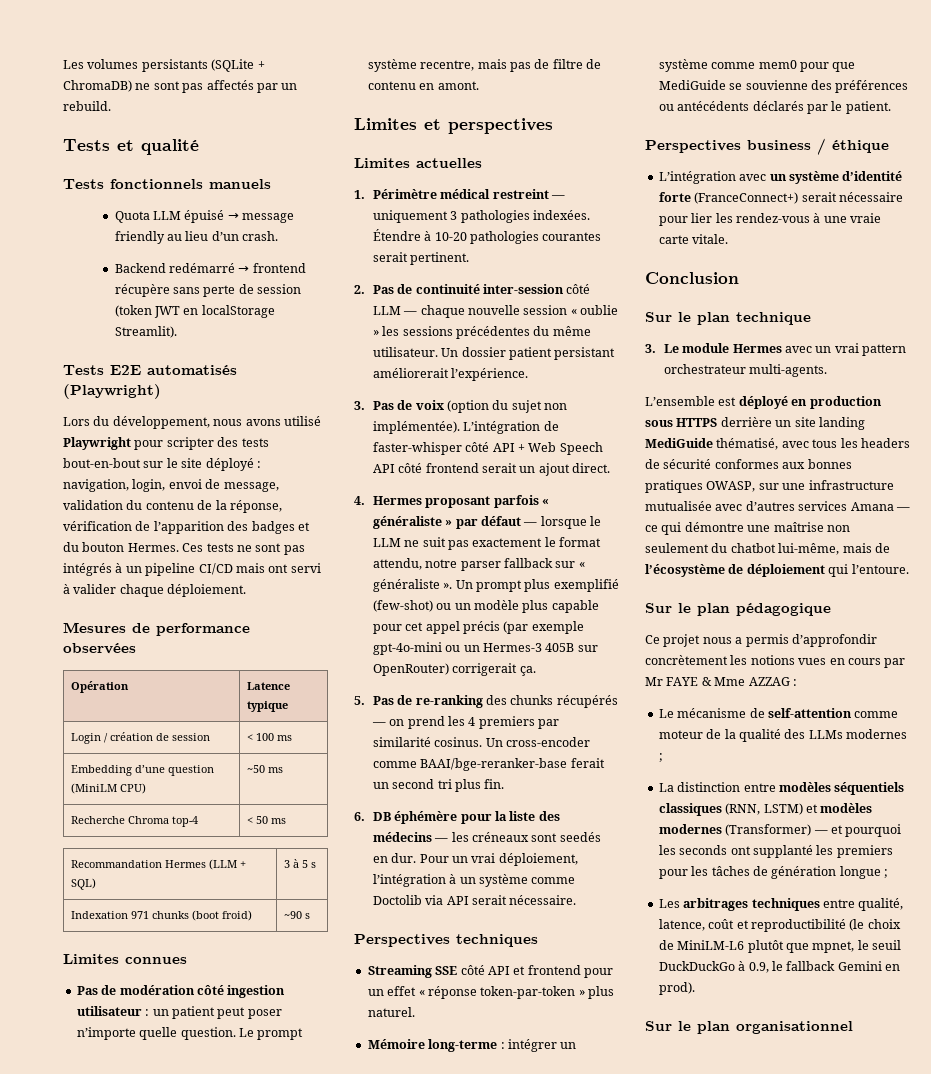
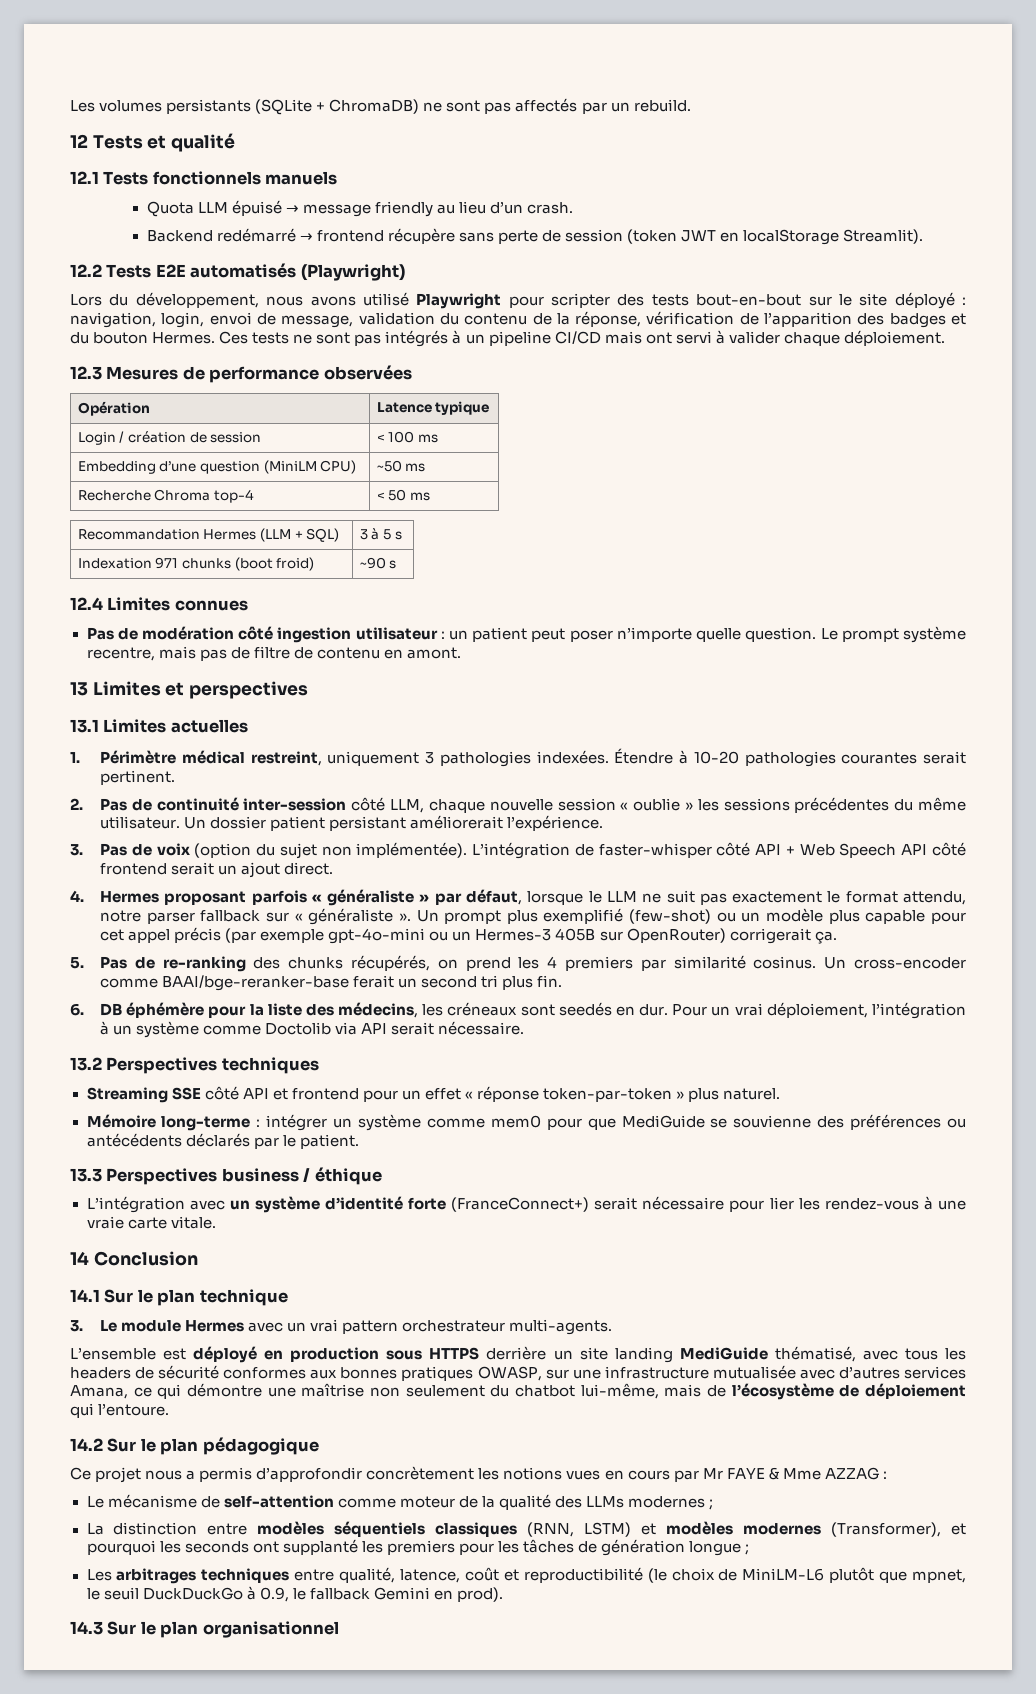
(111, 106) none -> [70,134,88,148] 12
(199, 147) none -> [70,171,99,184] 12.1
(177, 332) none -> [70,264,102,277] 12.2
(247, 590) none -> [70,366,102,380] 12.3
(311, 916) none -> [70,597,103,610] 12.4
(479, 85) none -> [70,682,88,696] 13
(553, 126) none -> [70,719,99,733] 13.1
[492,189,566,199] restreint — -> [250,751,322,766] restreint,
[372,306,418,315] LLM — -> [390,799,425,813] LLM,
[481,516,538,526] défaut — -> [466,889,523,905] défaut,
[556,695,618,708] [371,722,386,726] récupérés — -> [350,955,430,971] récupérés,
[372,832,449,842] médecins — -> [338,1002,419,1018] médecins,
(577, 900) none -> [70,1057,102,1071] 13.2
(891, 107) none -> [70,1168,102,1182] 13.3
(729, 239) none -> [70,1251,89,1265] 14
(739, 278) none -> [70,1289,100,1302] 14.1
[850,502,910,511] Amana — -> [70,1385,128,1399] Amana,
(909, 569) none -> [70,1438,103,1451] 14.2
[725,824,828,836] (Transformer) — -> [831,1522,942,1537] (Transformer),
(695, 988) none -> [70,1621,103,1635] 14.3

